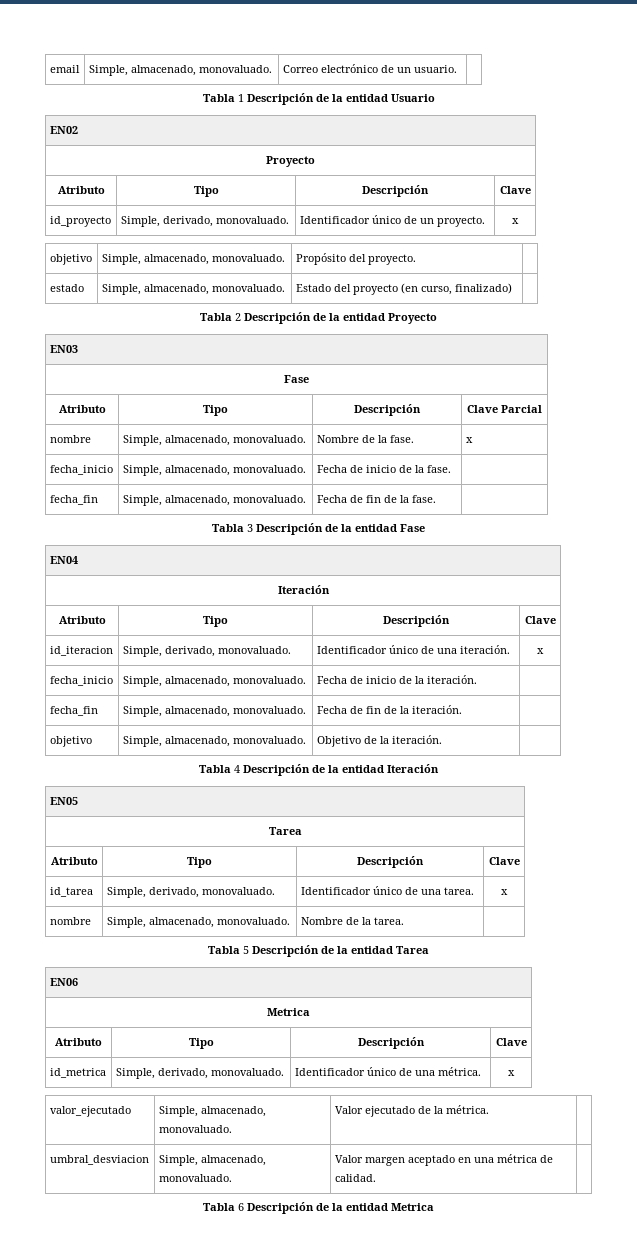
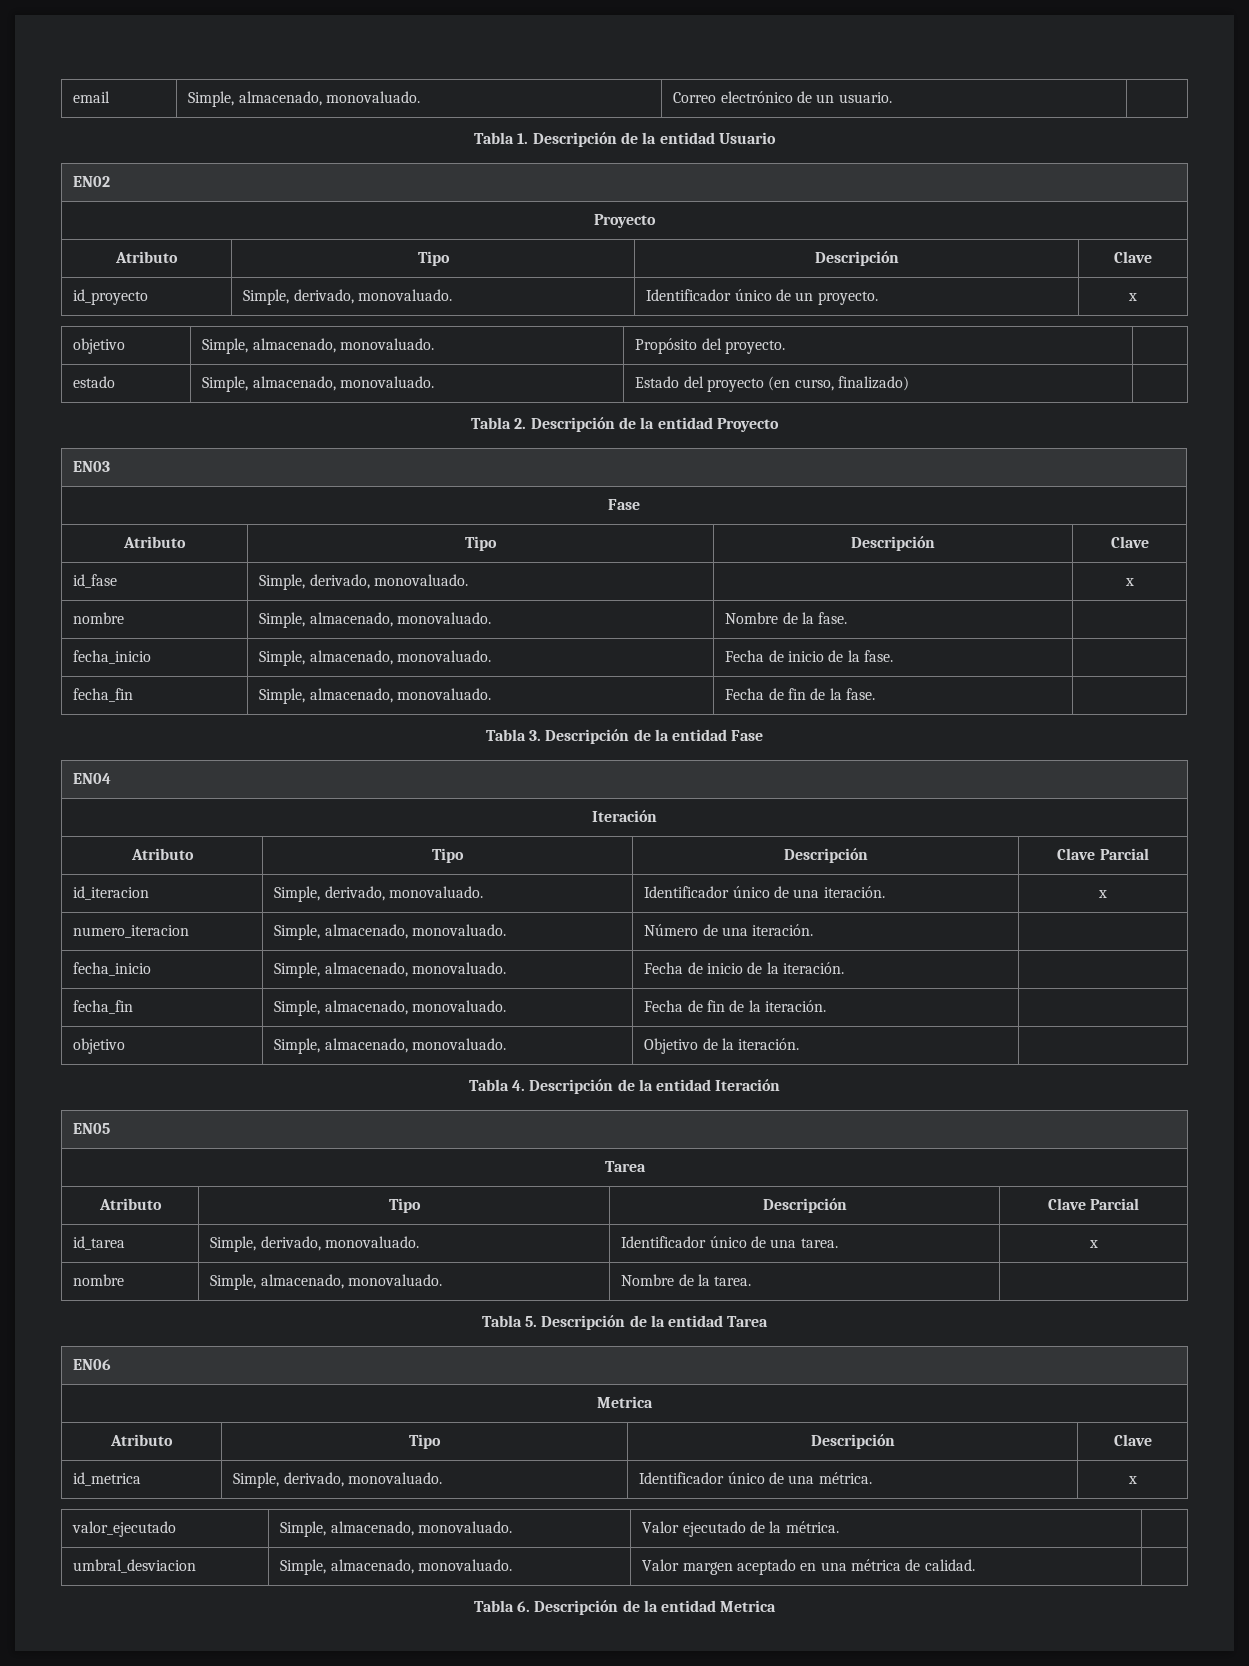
[237,94,244,102] 1 -> [517,133,529,144] 1.
[235,313,241,321] 2 -> [514,418,527,429] 2.
[501,405,542,413] Parcial -> [73,574,118,588] [259,574,468,590] [1124,578,1134,586] // id_fase | Simple, derivado, monovaluado. | | x
[465,437,473,443] x -> (848, 618) none
[247,524,253,532] 3 -> [528,730,541,741] 3.
(556, 620) none -> [1099,848,1149,860] Parcial
(544, 651) none -> [73,925,190,938] [274,924,506,940] [644,924,814,936] // numero_iteracion | Simple, almacenado, monovaluado. | Número de una iteración. |
[234,765,240,773] 4 -> [511,1080,525,1091] 4.
(520, 861) none -> [1090,1198,1140,1210] Parcial
[243,946,249,954] 5 -> [524,1316,537,1327] 5.
[238,1203,244,1211] 6 -> [516,1601,530,1612] 6.

